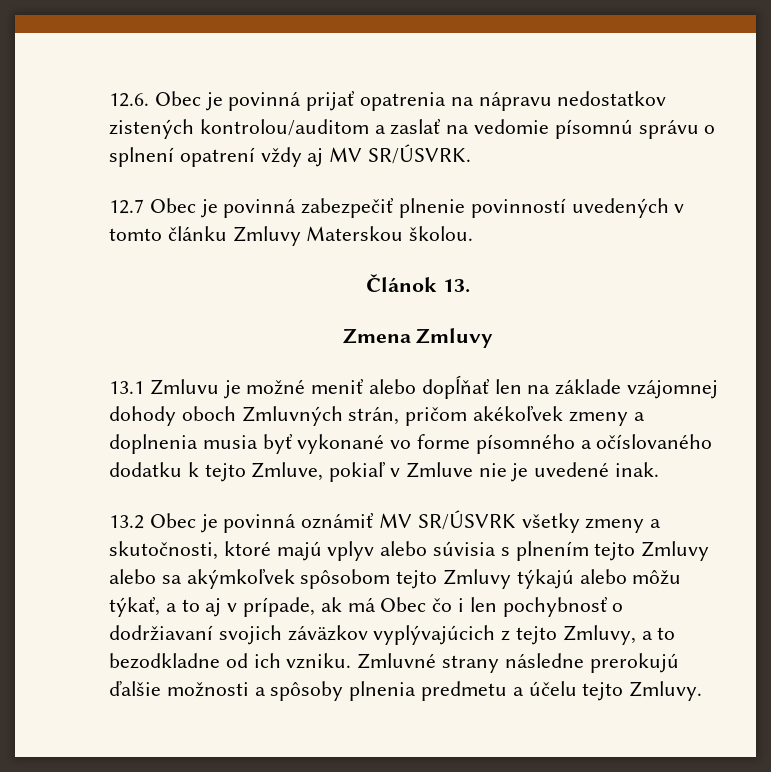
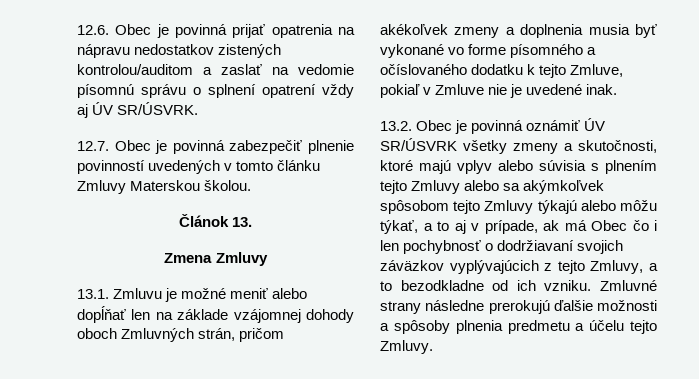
[329,147,363,162] MV -> [92,102,114,115] ÚV
[109,199,144,214] 12.7 -> [77,141,109,151] 12.7.
[109,381,144,394] 13.1 -> [77,289,109,299] 13.1.
[109,515,144,529] 13.2 -> [380,121,412,131] 13.2.
[379,513,413,528] MV -> [584,118,606,131] ÚV

